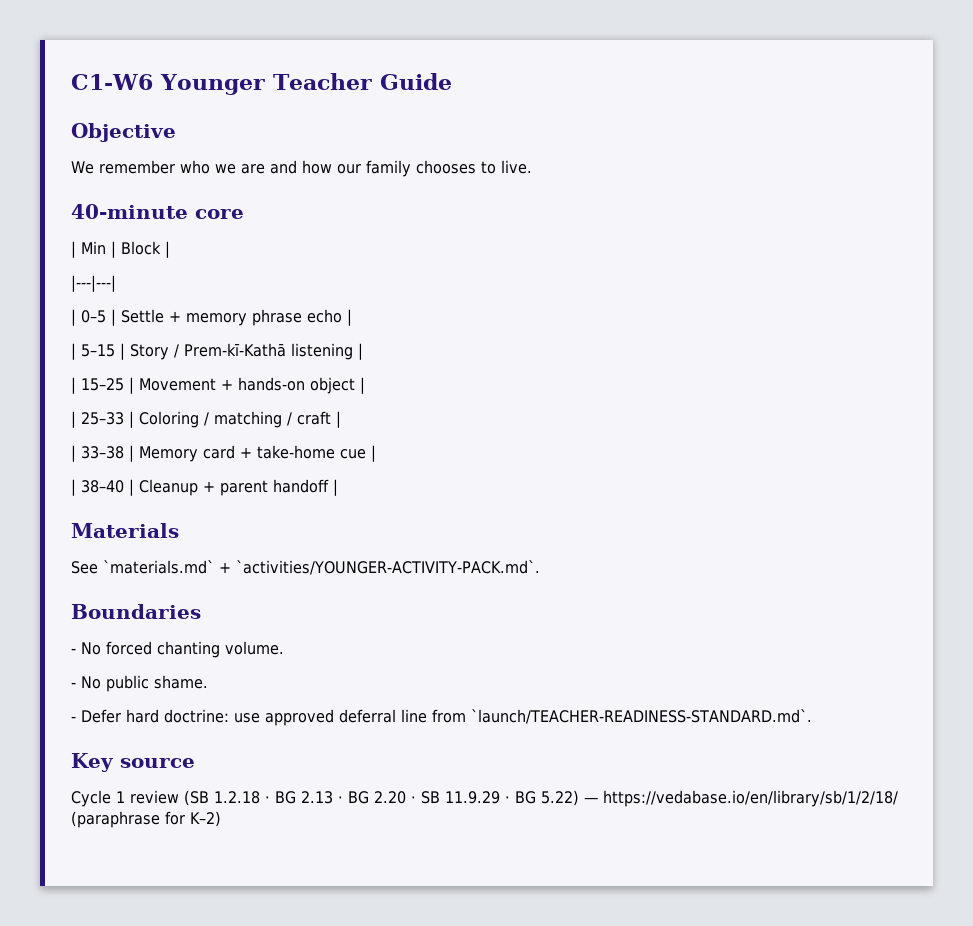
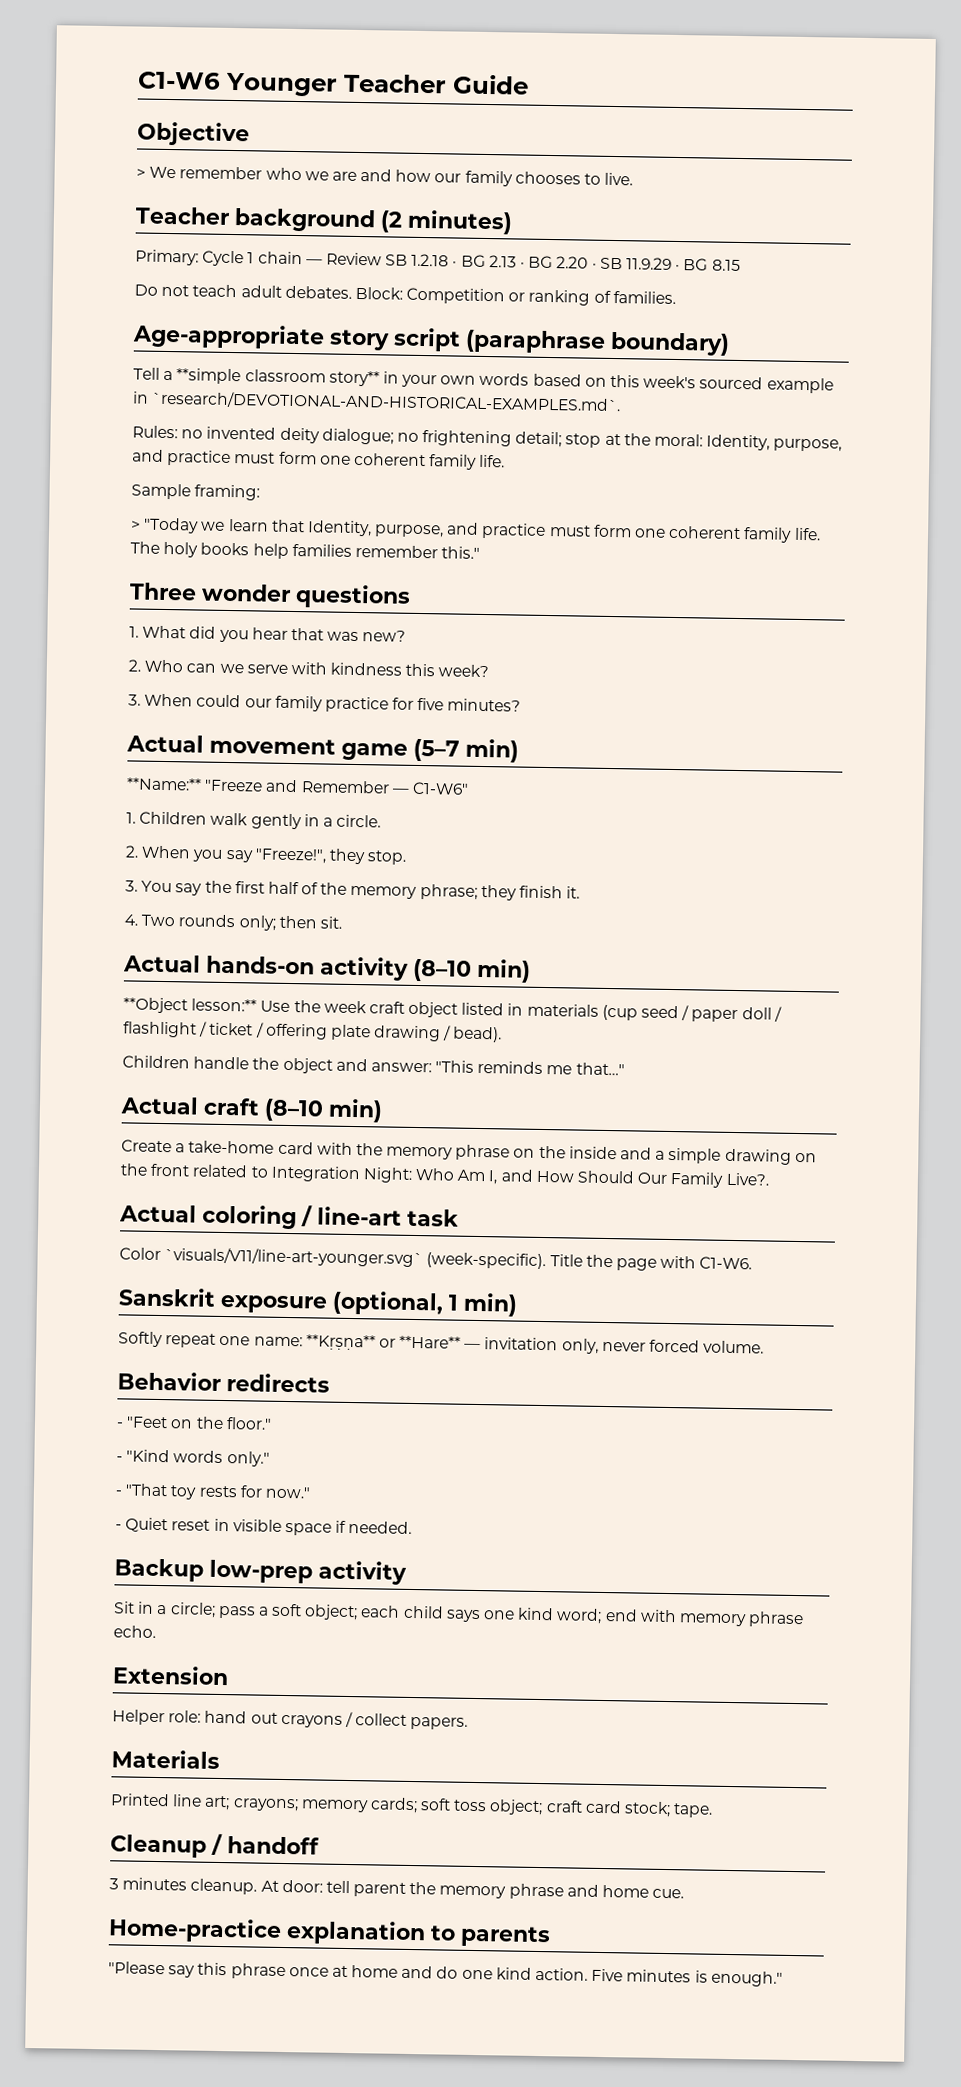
(176, 132) none -> [136,168,146,178] >
[71,204,244,219] [71,241,170,258] [71,275,116,292] [71,309,352,326] [71,343,363,360] [71,377,365,394] [71,411,341,428] [71,445,376,462] [71,479,338,496] [71,523,179,538] [71,560,540,575] [71,604,201,619] [71,641,284,658] [71,675,208,692] [71,709,812,726] [71,753,195,772] [71,790,209,807] 40-minute core // | Min | Block | // |---|---| // | 0–5 | Settle + memory phrase echo | // | 5–15 | Story / Prem-kī-Kathā listening | // | 15–25 | Movement + hands-on object | // | 25–33 | Coloring / matching / craft | // | 33–38 | Memory card + take-home cue | // | 38–40 | Cleanup + parent handoff | // Materials // See `materials.md` + `activities/YOUNGER-ACTIVITY-PACK.md`. // Boundaries // - No forced chanting volume. // - No public shame. // - Defer hard doctrine: use approved deferral line from `launch/TEACHER-READINESS-STANDARD.md`. // Key source // Cycle 1 review (SB -> [135,206,513,235] [135,249,409,267] Teacher background (2 minutes) // Primary: Cycle 1 chain — Review SB
[541,790,898,807] [71,811,221,828] 5.22) — https://vedabase.io/en/library/sb/1/2/18/ (paraphrase for K–2) -> [711,259,741,271] [134,284,676,306] [132,323,730,356] [133,367,834,394] [133,390,622,414] [132,425,843,452] [132,449,506,470] [131,483,261,501] [131,517,821,543] [130,541,481,559] [129,582,411,609] [129,625,407,643] [128,659,490,678] [128,693,522,713] [126,734,519,763] [126,777,469,795] [126,811,382,830] [125,845,408,865] [125,880,581,901] [124,914,342,931] [123,954,531,983] [123,997,782,1023] [123,1021,503,1043] [122,1055,625,1076] [120,1096,383,1123] [121,1139,817,1165] [120,1163,769,1188] [119,1204,459,1230] [119,1247,753,1271] [118,1287,518,1317] [118,1331,765,1354] [117,1371,330,1393] [116,1416,272,1430] [116,1449,270,1467] [115,1483,311,1500] [115,1517,413,1536] [114,1558,407,1585] [114,1601,805,1628] [113,1625,156,1638] [112,1665,229,1686] [112,1709,469,1730] [111,1749,220,1769] [110,1793,714,1818] [110,1833,320,1858] [109,1877,685,1900] [108,1917,551,1948] [108,1961,783,1987] 8.15 // Do not teach adult debates. Block: Competition or ranking of families. // Age-appropriate story script (paraphrase boundary) // Tell a **simple classroom story** in your own words based on this week's sourced example in `research/DEVOTIONAL-AND-HISTORICAL-EXAMPLES.md`. // Rules: no invented deity dialogue; no frightening detail; stop at the moral: Identity, purpose, and practice must form one coherent family life. // Sample framing: // > "Today we learn that Identity, purpose, and practice must form one coherent family life. The holy books help families remember this." // Three wonder questions // 1. What did you hear that was new? // 2. Who can we serve with kindness this week? // 3. When could our family practice for five minutes? // Actual movement game (5–7 min) // **Name:** "Freeze and Remember — C1-W6" // 1. Children walk gently in a circle. // 2. When you say "Freeze!", they stop. // 3. You say the first half of the memory phrase; they finish it. // 4. Two rounds only; then sit. // Actual hands-on activity (8–10 min) // **Object lesson:** Use the week craft object listed in materials (cup seed / paper doll / flashlight / ticket / offering plate drawing / bead). // Children handle the object and answer: "This reminds me that…" // Actual craft (8–10 min) // Create a take-home card with the memory phrase on the inside and a simple drawing on the front related to Integration Night: Who Am I, and How Should Our Family Live?. // Actual coloring / line-art task // Color `visuals/V11/line-art-younger.svg` (week-specific). Title the page with C1-W6. // Sanskrit exposure (optional, 1 min) // Softly repeat one name: **Kṛṣṇa** or **Hare** — invitation only, never forced volume. // Behavior redirects // - "Feet on the floor." // - "Kind words only." // - "That toy rests for now." // - Quiet reset in visible space if needed. // Backup low-prep activity // Sit in a circle; pass a soft object; each child says one kind word; end with memory phrase echo. // Extension // Helper role: hand out crayons / collect papers. // Materials // Printed line art; crayons; memory cards; soft toss object; craft card stock; tape. // Cleanup / handoff // 3 minutes cleanup. At door: tell parent the memory phrase and home cue. // Home-practice explanation to parents // "Please say this phrase once at home and do one kind action. Five minutes is enough."

